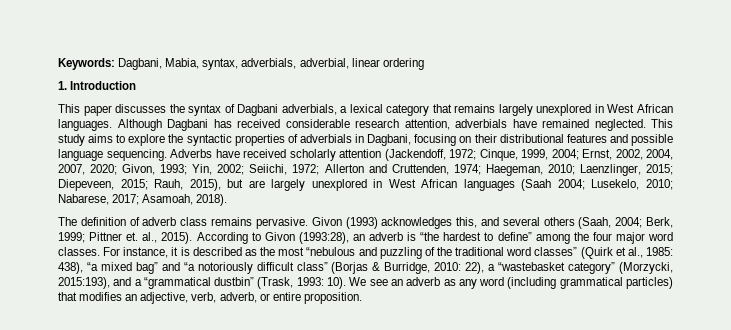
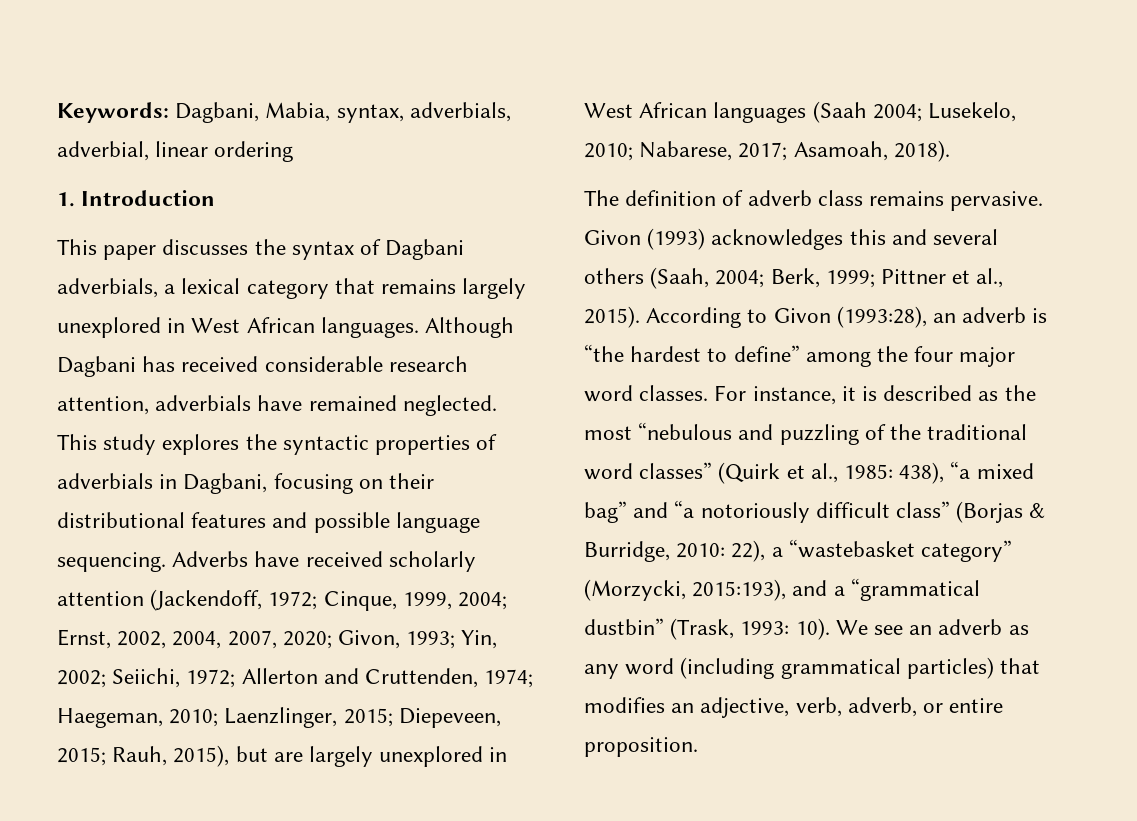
[88,134,166,146] aims to explore -> [162,434,240,455] explores
[456,217,478,228] this, -> [849,229,886,245] this
[126,232,139,241] et. -> [952,270,971,284] et

